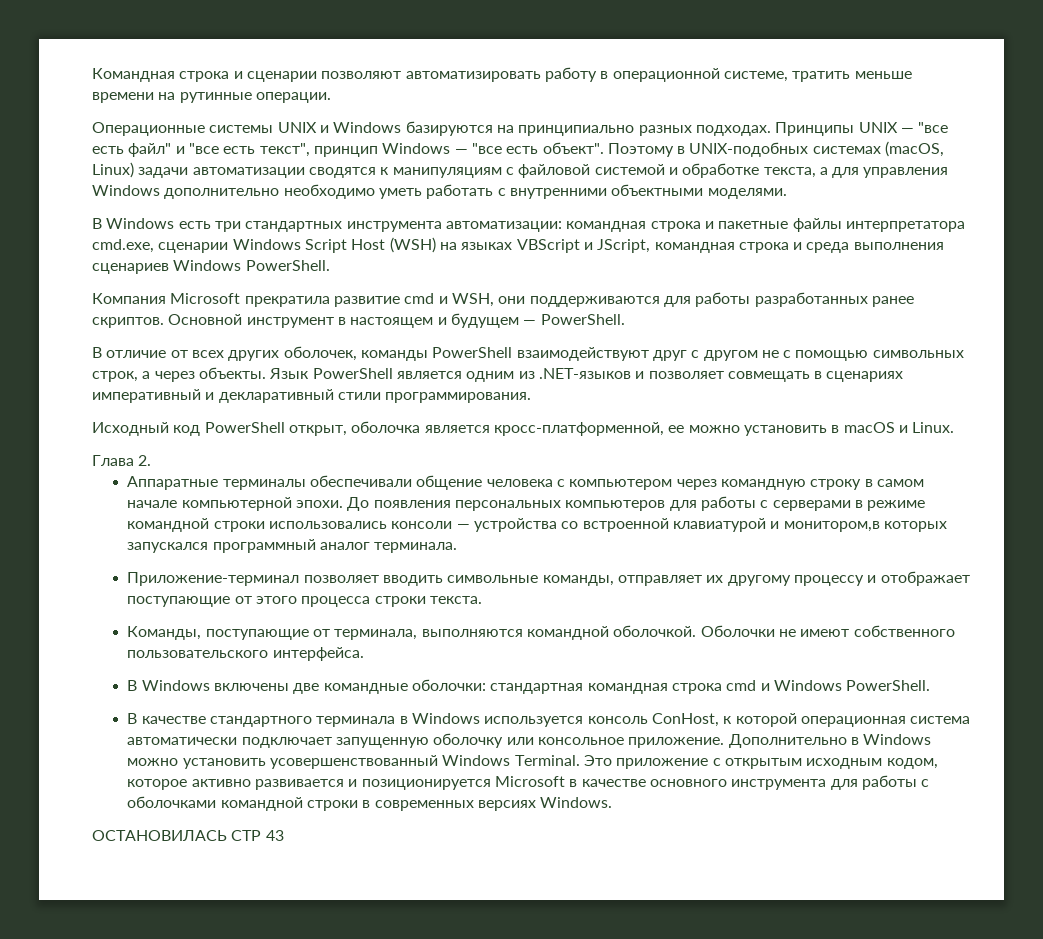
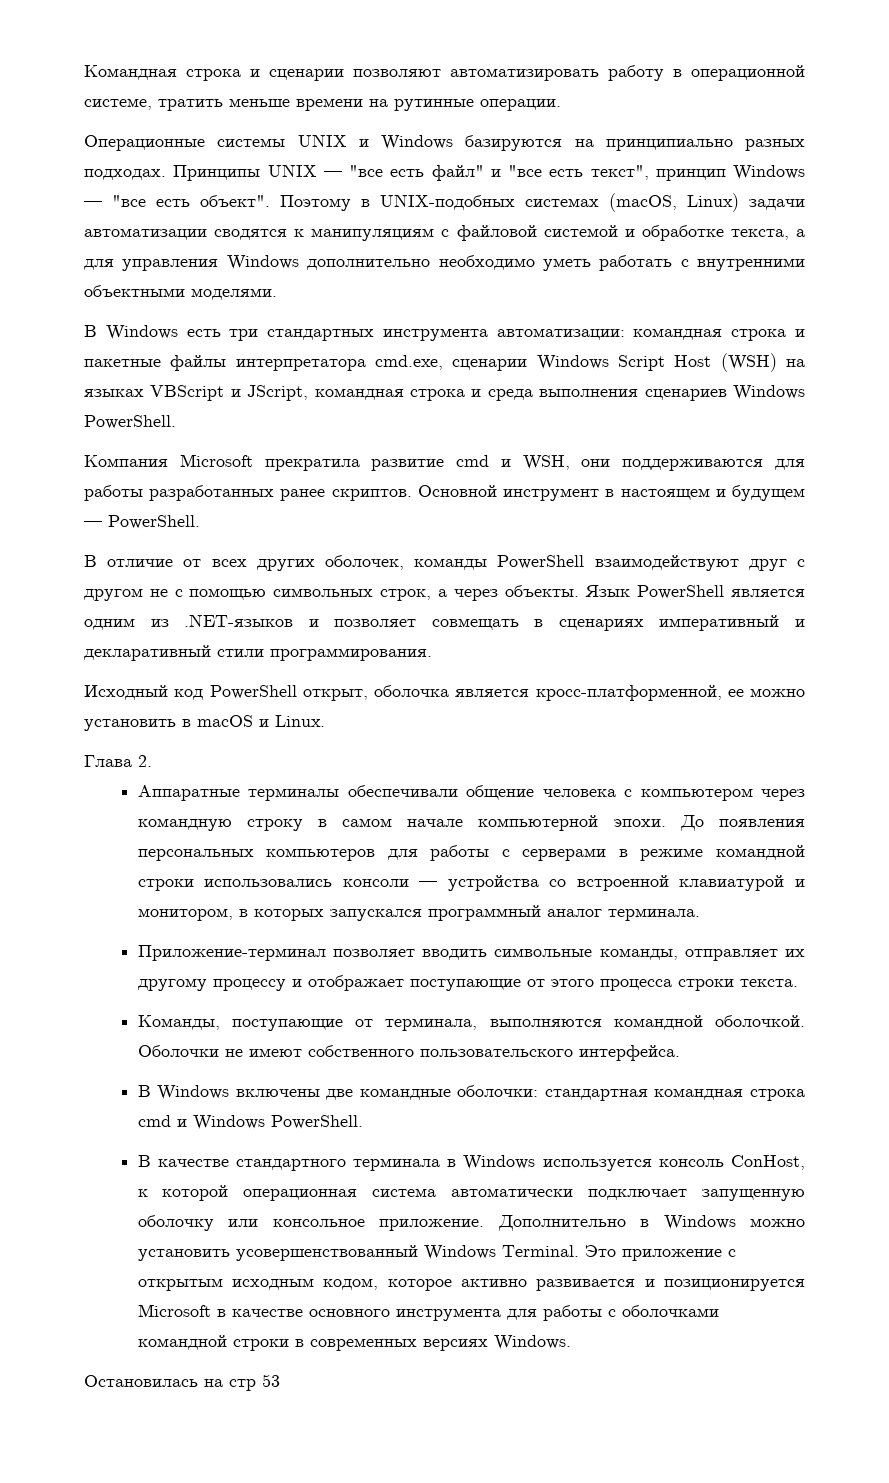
[783,521,880,532] монитором,в -> [137,908,248,921] монитором, в
[92,830,284,841] ОСТАНОВИЛАСЬ СТР 43 -> [84,1374,280,1391] Остановилась на стр 53

